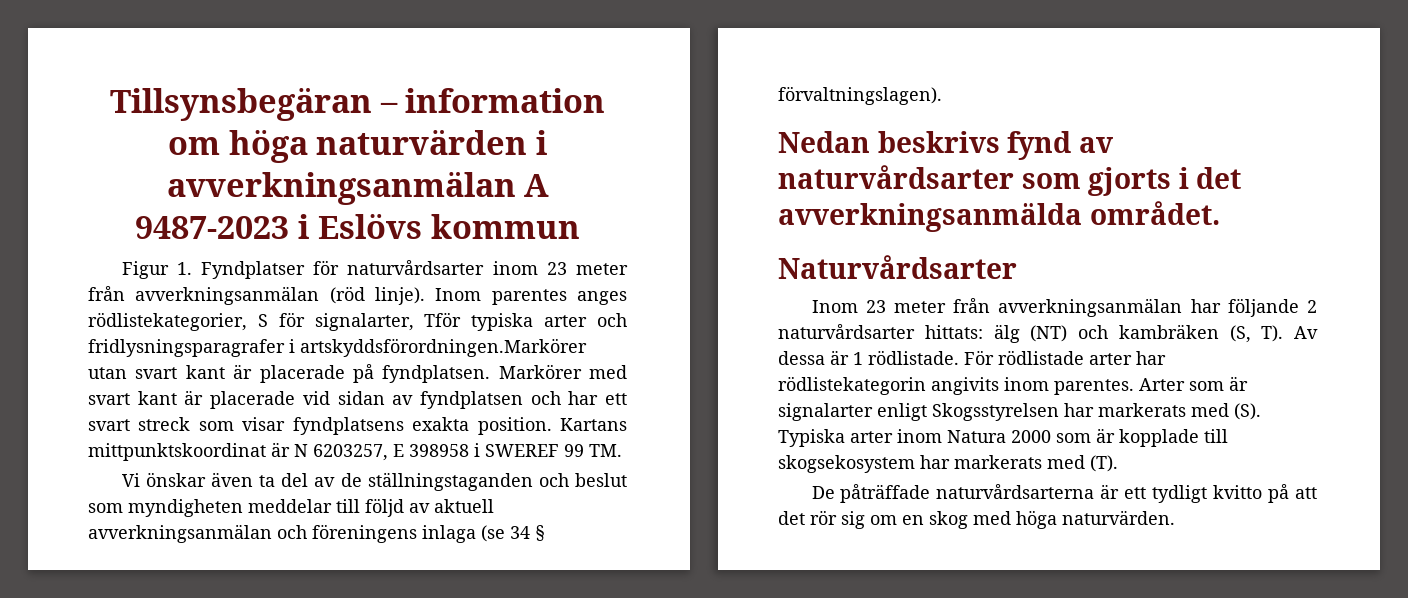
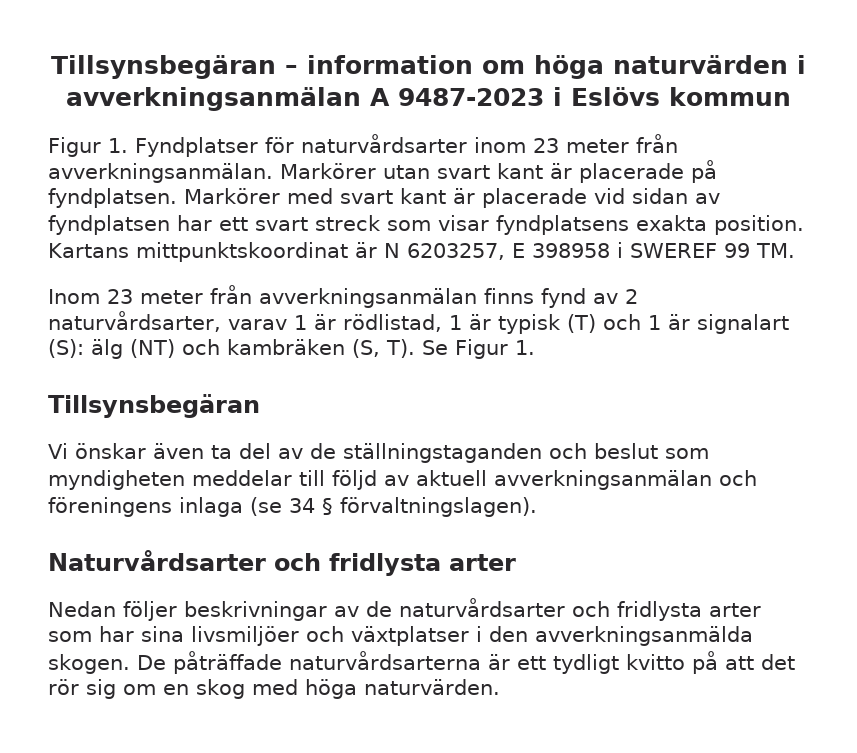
[135,286,627,305] [88,312,627,331] [88,338,587,357] avverkningsanmälan (röd linje). Inom parentes anges rödlistekategorier, S för signalarter, Tför typiska arter och fridlysningsparagrafer i artskyddsförordningen.Markörer -> [48,163,376,183] avverkningsanmälan. Markörer
[530,391,561,405] och -> (170, 225) none
(622, 450) none -> [48,285,638,308] [48,311,789,334] [48,339,535,359] [48,394,260,418] // Inom 23 meter från avverkningsanmälan finns fynd av 2 naturvårdsarter, varav 1 är rödlistad, 1 är typisk (T) och 1 är signalart (S): älg (NT) och kambräken (S, T). Se Figur 1. // Tillsynsbegäran
[778,131,1113,160] [778,165,1242,196] [778,201,1220,232] [778,255,1017,279] [811,298,1317,317] [778,324,1318,343] [778,350,1166,365] [778,376,1248,395] [778,403,1261,421] [778,428,1228,447] [778,455,1118,473] Nedan beskrivs fynd av naturvårdsarter som gjorts i det avverkningsanmälda området. // Naturvårdsarter // Inom 23 meter från avverkningsanmälan har följande 2 naturvårdsarter hittats: älg (NT) och kambräken (S, T). Av dessa är 1 rödlistade. För rödlistade arter har rödlistekategorin angivits inom parentes. Arter som är signalarter enligt Skogsstyrelsen har markerats med (S). Typiska arter inom Natura 2000 som är kopplade till skogsekosystem har markerats med (T). // -> [48,550,516,576] [48,598,761,621] [48,626,753,646] [48,654,130,674] Naturvårdsarter och fridlysta arter // Nedan följer beskrivningar av de naturvårdsarter och fridlysta arter som har sina livsmiljöer och växtplatser i den avverkningsanmälda skogen.

